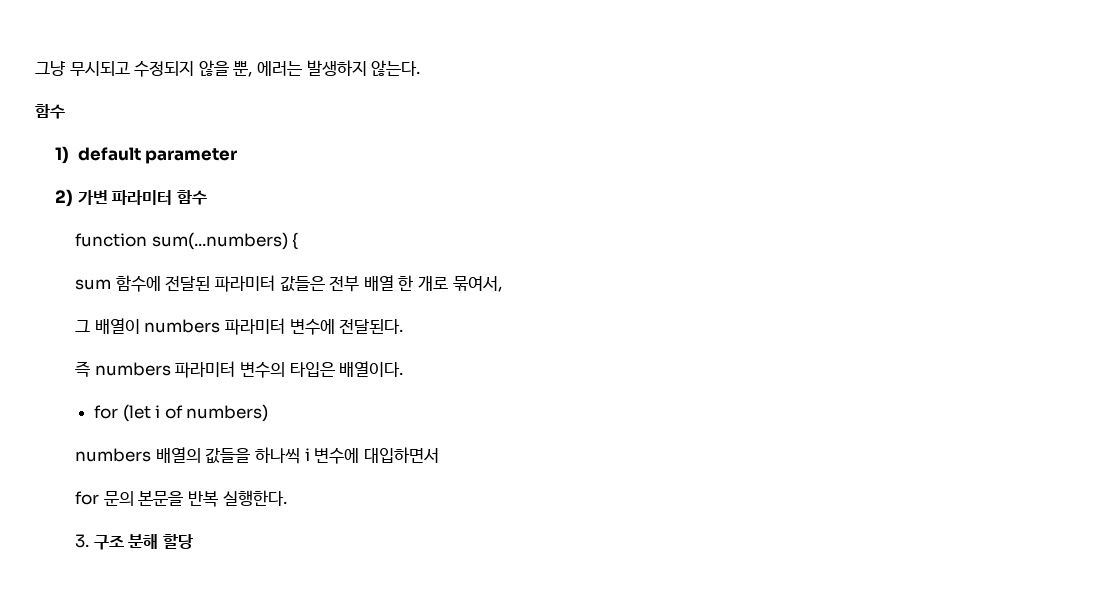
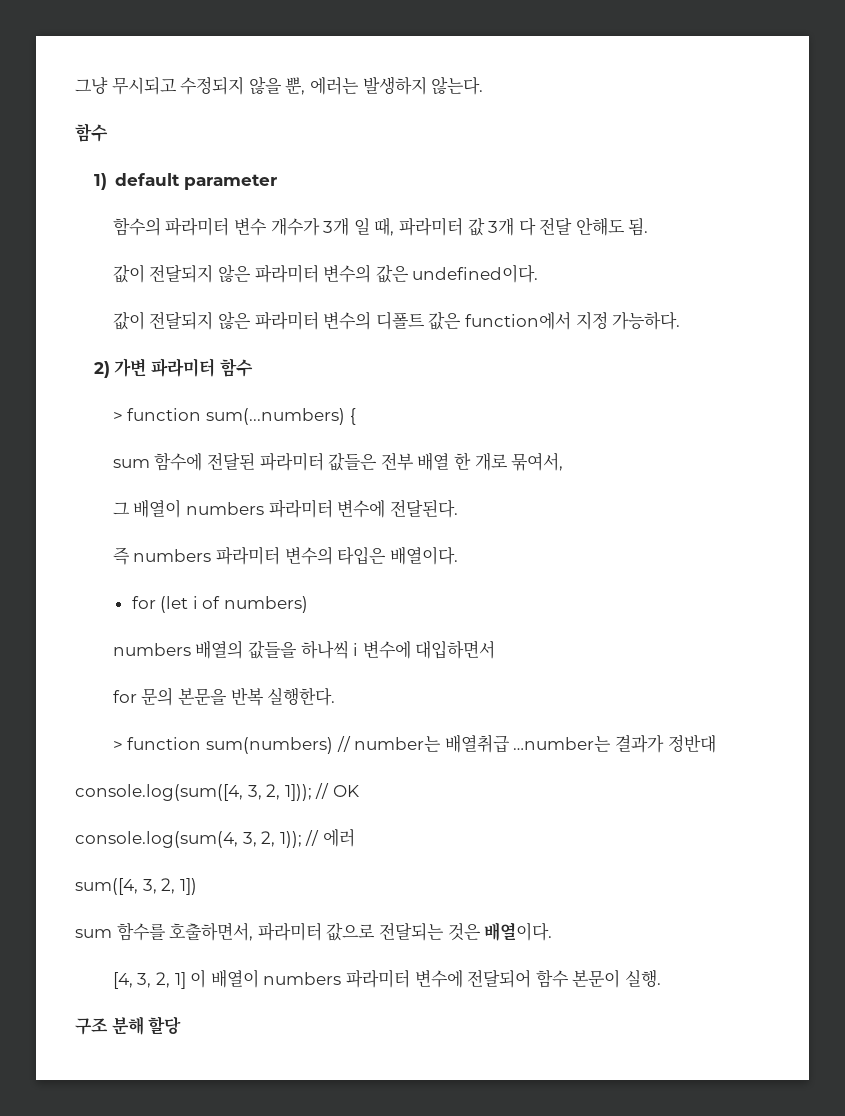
(238, 156) none -> [112,217,649,236] [112,264,539,283] [112,311,681,330] // 함수의 파라미터 변수 개수가 3개 일 때, 파라미터 값 3개 다 전달 안해도 됨. // 값이 전달되지 않은 파라미터 변수의 값은 undefined이다. // 값이 전달되지 않은 파라미터 변수의 디폴트 값은 function에서 지정 가능하다.
(207, 197) none -> [112,411,123,421] >
[75,534,90,548] 3. -> [112,734,716,754] [75,783,359,801] [75,829,355,848] [75,878,197,895] [75,922,553,941] [112,969,661,989] > function sum(numbers) // number는 배열취급 …number는 결과가 정반대 // console.log(sum([4, 3, 2, 1])); // OK // console.log(sum(4, 3, 2, 1)); // 에러 // sum([4, 3, 2, 1]) // sum 함수를 호출하면서, 파라미터 값으로 전달되는 것은 배열이다. // [4, 3, 2, 1] 이 배열이 numbers 파라미터 변수에 전달되어 함수 본문이 실행. //

